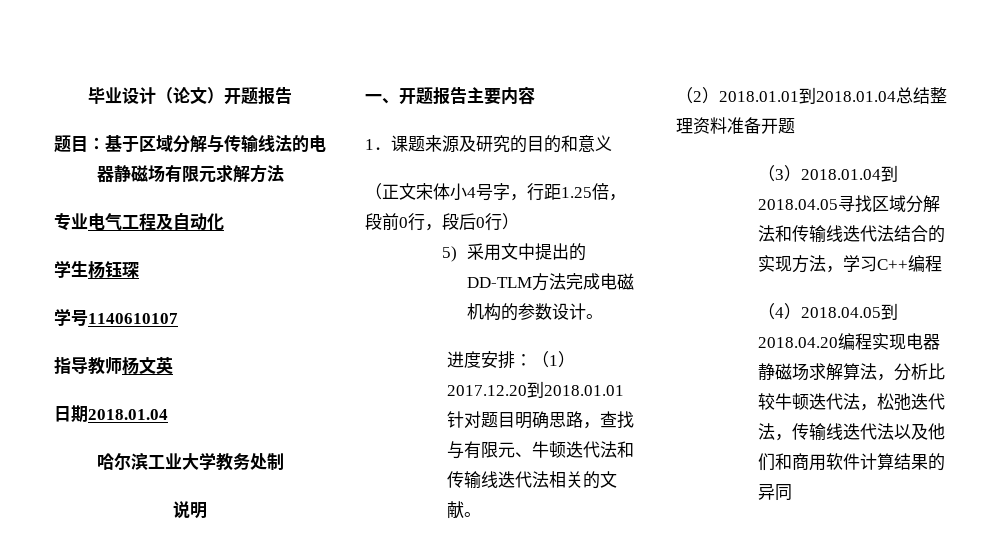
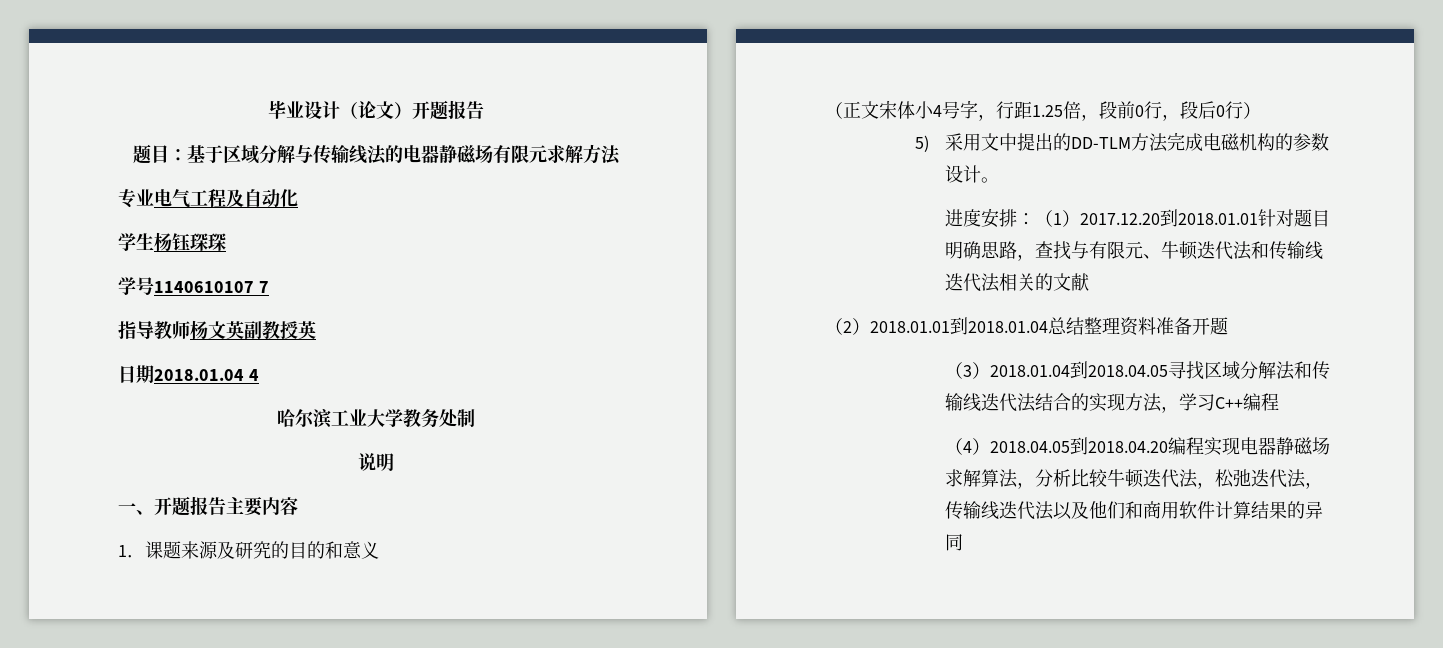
(139, 270) none -> [208,233,226,251] 琛
(178, 318) none -> [258,281,269,293] 7
(173, 365) none -> [244,321,316,339] 副教授英
(168, 414) none -> [248,369,259,381] 4
[463,512,481,517] 。 -> (1090, 282) none

